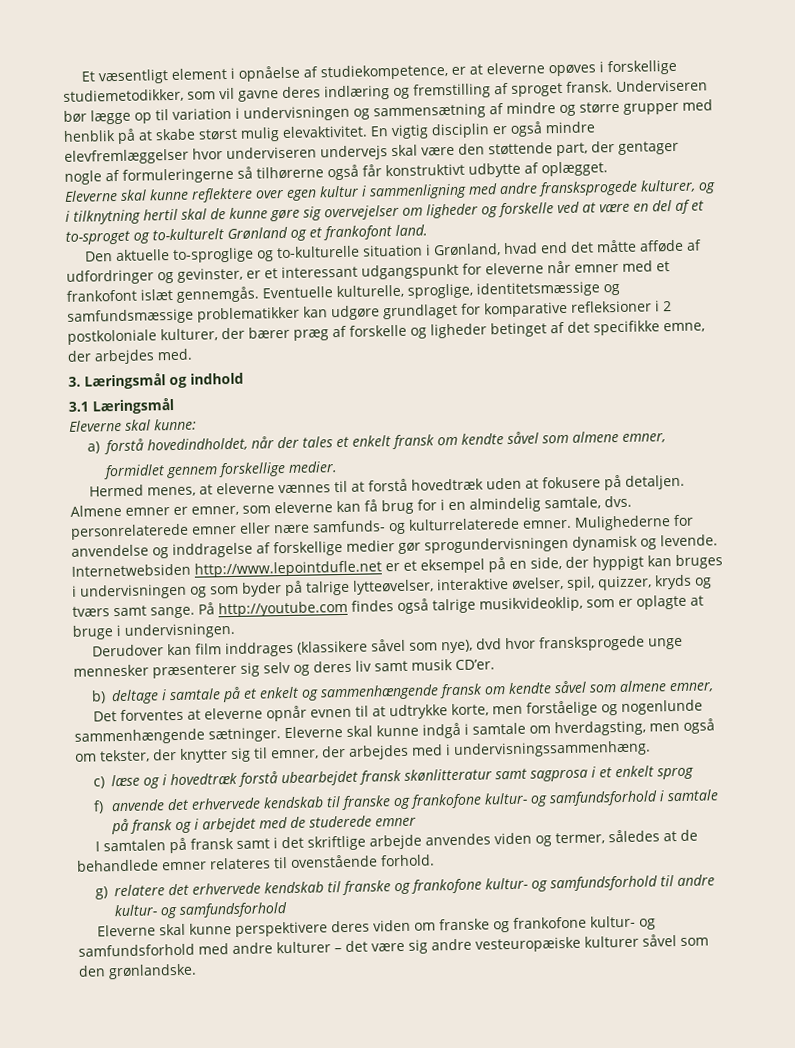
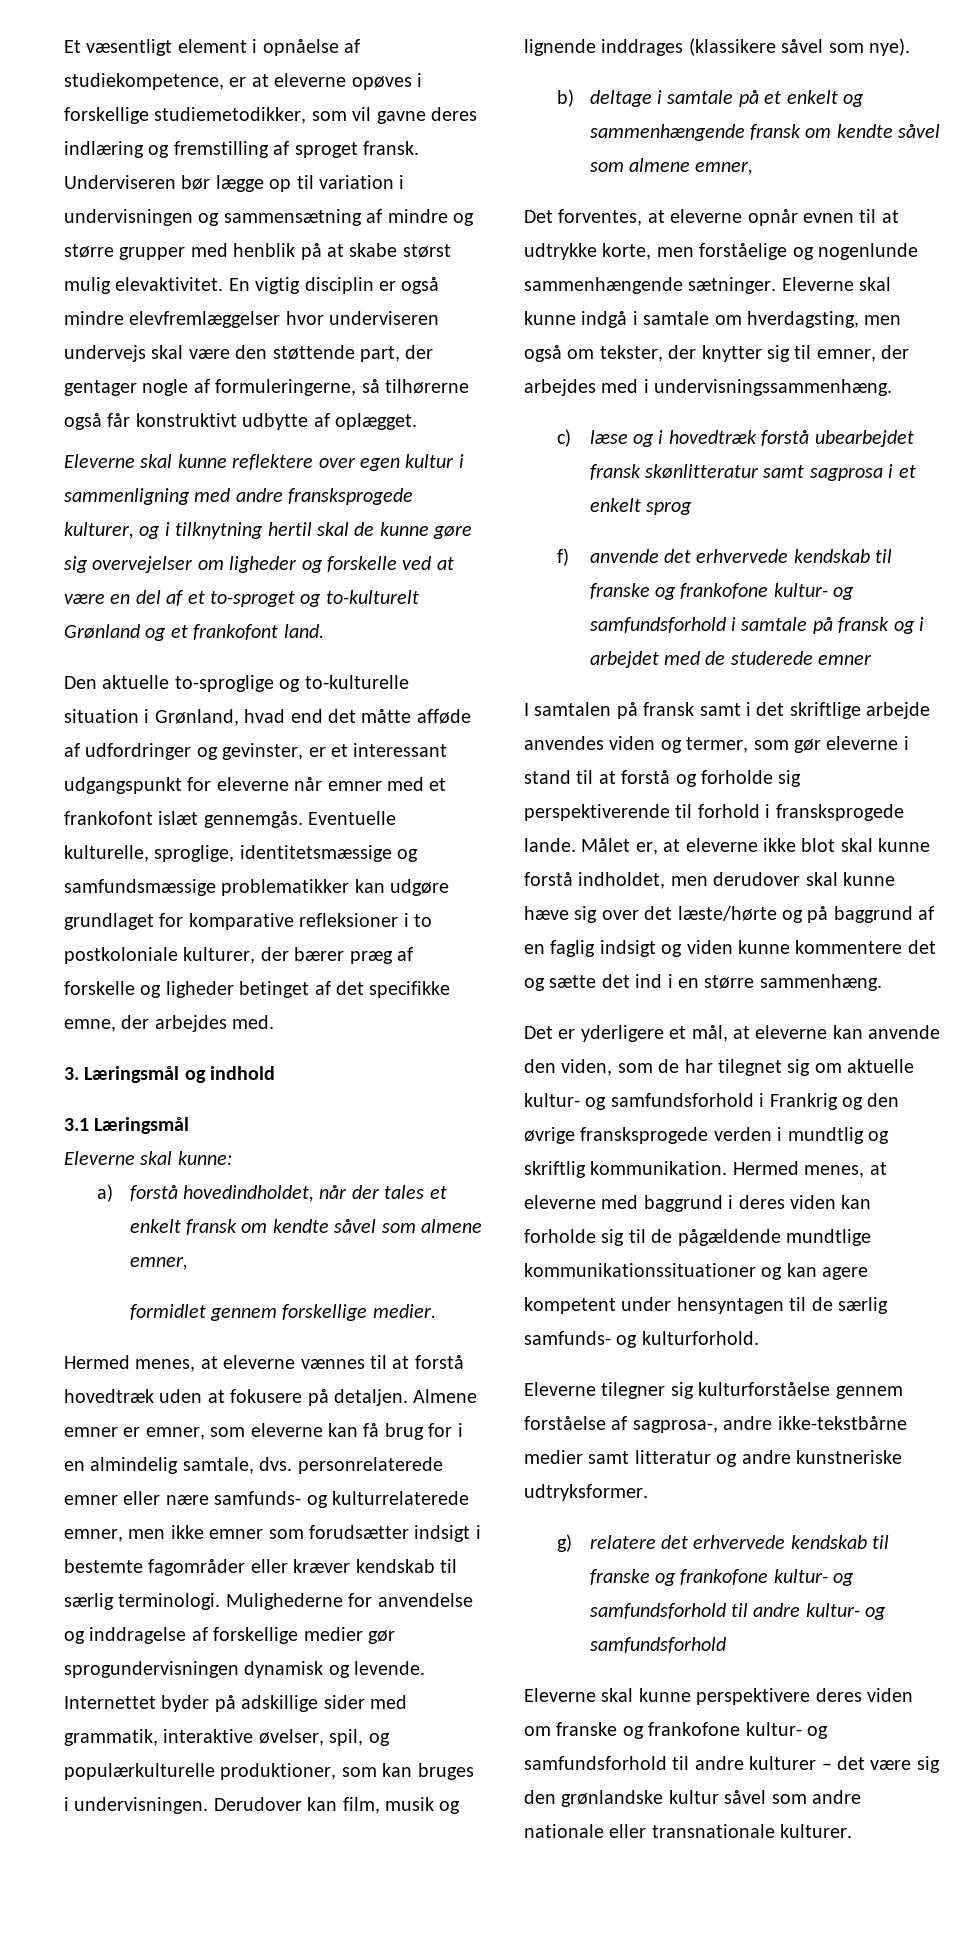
[122,167,234,184] formuleringerne -> [215,379,357,396] formuleringerne,
[663,301,672,312] 2 -> [414,914,432,927] to
[522,519,572,529] emner. -> [64,1525,481,1542] [64,1559,457,1576] [64,1593,221,1610] emner, men ikke emner som forudsætter indsigt i bestemte fagområder eller kræver kendskab til særlig terminologi.
[71,554,723,578] [72,574,712,600] [72,594,704,619] [72,625,114,640] Internetwebsiden http://www.lepointdufle.net er et eksempel på en side, der hyppigt kan bruges i undervisningen og som byder på talrige lytteøvelser, interaktive øvelser, spil, quizzer, kryds og tværs samt sange. På http://youtube.com findes også talrige musikvideoklip, som er oplagte at bruge -> [64,1695,407,1712] [64,1729,390,1746] [64,1763,474,1780] Internettet byder på adskillige sider med grammatik, interaktive øvelser, spil, og populærkulturelle produktioner, som kan bruges
(236, 630) // -> (209, 1805) none
[194,635,683,658] [73,659,495,679] film inddrages (klassikere såvel som nye), dvd hvor fransksprogede unge mennesker præsenterer sig selv og deres liv samt musik CD’er. -> [342,1797,461,1814] [524,38,910,56] film, musik og lignende inddrages (klassikere såvel som nye).
[119,708,184,722] forventes -> [558,209,643,226] forventes,
[607,829,698,843] [77,854,435,872] således at de behandlede emner relateres til ovenstående forhold. -> [753,736,909,753] [524,770,802,787] [524,804,904,821] [524,838,931,855] [524,872,895,889] [524,906,935,923] [524,940,936,957] [524,974,882,991] [524,1025,941,1042] [524,1059,915,1076] [524,1093,900,1110] [524,1127,889,1144] [524,1161,887,1178] [524,1195,872,1212] [524,1229,871,1246] [524,1263,869,1280] [524,1297,888,1314] [524,1331,759,1348] [524,1382,903,1399] [524,1416,907,1433] [524,1450,902,1467] [524,1484,648,1501] som gør eleverne i stand til at forstå og forholde sig perspektiverende til forhold i fransksprogede lande. Målet er, at eleverne ikke blot skal kunne forstå indholdet, men derudover skal kunne hæve sig over det læste/hørte og på baggrund af en faglig indsigt og viden kunne kommentere det og sætte det ind i en større sammenhæng. // Det er yderligere et mål, at eleverne kan anvende den viden, som de har tilegnet sig om aktuelle kultur- og samfundsforhold i Frankrig og den øvrige fransksprogede verden i mundtlig og skriftlig kommunikation. Hermed menes, at eleverne med baggrund i deres viden kan forholde sig til de pågældende mundtlige kommunikationssituationer og kan agere kompetent under hensyntagen til de særlig samfunds- og kulturforhold. // Eleverne tilegner sig kulturforståelse gennem forståelse af sagprosa-, andre ikke-tekstbårne medier samt litteratur og andre kunstneriske udtryksformer.
[198,943,229,955] med -> [672,1756,690,1770] til
[431,934,709,953] [78,963,197,980] andre vesteuropæiske kulturer såvel som den grønlandske. -> [524,1790,861,1807] [524,1824,853,1838] den grønlandske kultur såvel som andre nationale eller transnationale kulturer.

